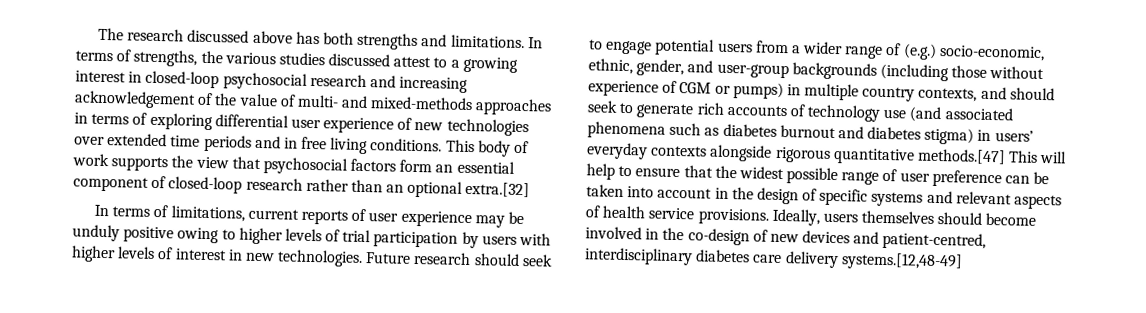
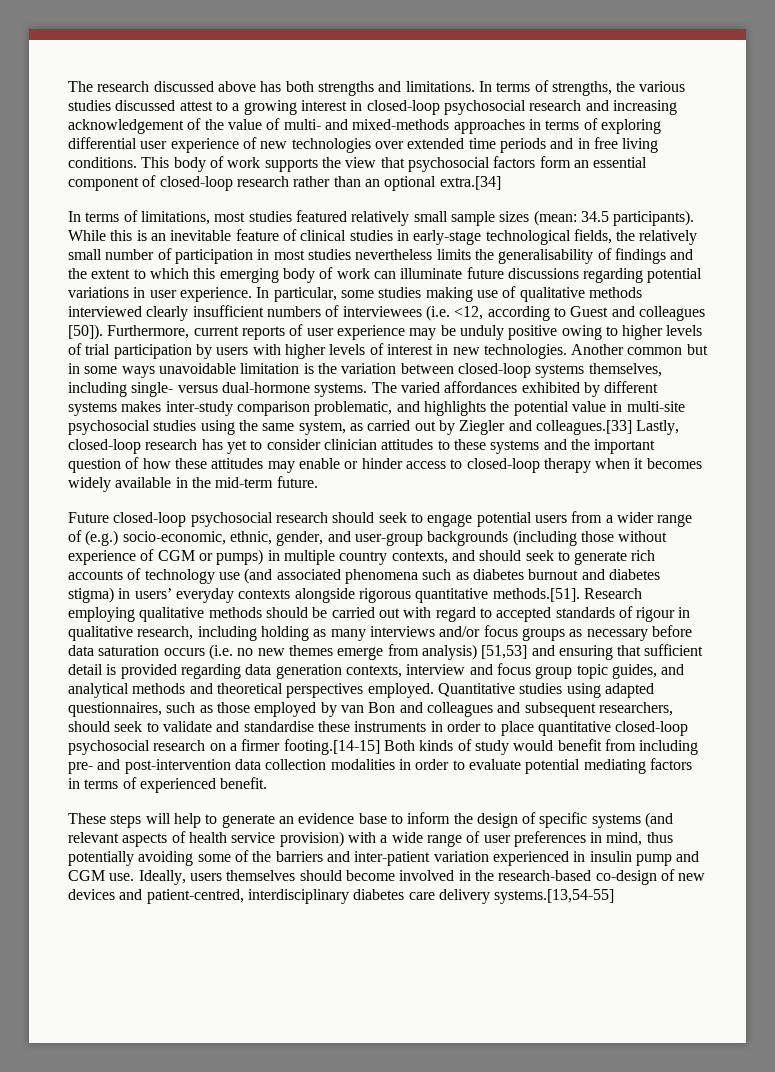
[465,181,531,198] extra.[32] -> [439,176,501,190] extra.[34]
(245, 213) none -> [214,210,695,226] [68,229,698,245] [68,248,694,264] [68,267,703,283] [68,286,642,302] [68,305,705,321] [68,324,190,340] most studies featured relatively small sample sizes (mean: 34.5 participants). While this is an inevitable feature of clinical studies in early-stage technological fields, the relatively small number of participation in most studies nevertheless limits the generalisability of findings and the extent to which this emerging body of work can illuminate future discussions regarding potential variations in user experience. In particular, some studies making use of qualitative methods interviewed clearly insufficient numbers of interviewees (i.e. <12, according to Guest and colleagues [50]). Furthermore,
[365,252,412,264] Future -> [571,344,708,355] [68,363,662,378] [68,381,659,397] [68,401,685,416] [68,420,680,435] [68,439,656,454] [68,457,702,473] [68,476,318,492] [68,512,273,527] Another common but in some ways unavoidable limitation is the variation between closed-loop systems themselves, including single- versus dual-hormone systems. The varied affordances exhibited by different systems makes inter-study comparison problematic, and highlights the potential value in multi-site psychosocial studies using the same system, as carried out by Ziegler and colleagues.[33] Lastly, closed-loop research has yet to consider clinician attitudes to these systems and the important question of how these attitudes may enable or hinder access to closed-loop therapy when it becomes widely available in the mid-term future. // Future closed-loop psychosocial
[916,148,1068,165] [586,163,1050,188] [586,184,729,199] methods.[47] This will help to ensure that the widest possible range of user preference can be taken into account in -> [492,588,642,602] [68,606,691,622] [68,625,692,641] [68,644,704,660] [68,663,685,679] [68,683,654,698] [68,702,673,717] [68,721,689,736] [68,739,699,755] [68,758,692,774] [68,777,268,793] [68,812,451,828] methods.[51]. Research employing qualitative methods should be carried out with regard to accepted standards of rigour in qualitative research, including holding as many interviews and/or focus groups as necessary before data saturation occurs (i.e. no new themes emerge from analysis) [51,53] and ensuring that sufficient detail is provided regarding data generation contexts, interview and focus group topic guides, and analytical methods and theoretical perspectives employed. Quantitative studies using adapted questionnaires, such as those employed by van Bon and colleagues and subsequent researchers, should seek to validate and standardise these instruments in order to place quantitative closed-loop psychosocial research on a firmer footing.[14-15] Both kinds of study would benefit from including pre- and post-intervention data collection modalities in order to evaluate potential mediating factors in terms of experienced benefit. // These steps will help to generate an evidence base to inform
[926,190,953,204] and -> [645,812,674,828] (and
[697,208,770,225] provisions. -> [279,831,673,847] [68,850,700,866] [68,870,135,881] provision) with a wide range of user preferences in mind, thus potentially avoiding some of the barriers and inter-patient variation experienced in insulin pump and CGM use.
(685, 234) none -> [498,870,592,881] research-based
[840,252,963,271] systems.[12,48-49] -> [494,889,615,904] systems.[13,54-55]

